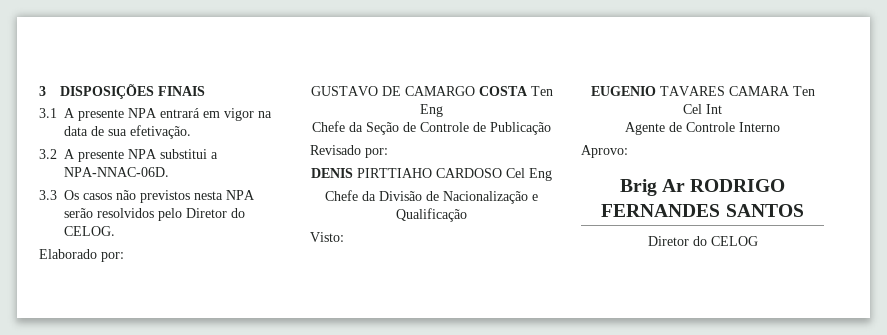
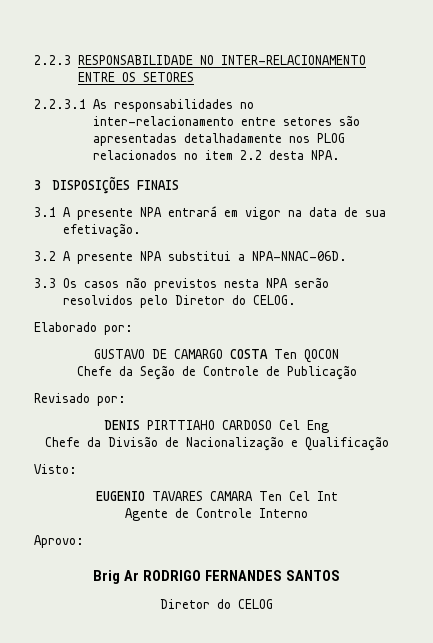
(39, 91) none -> [34,55,366,65] [77,72,194,82] [34,99,254,112] [92,115,360,126] [92,133,345,146] [92,150,340,160] 2.2.3 RESPONSABILIDADE NO INTER-RELACIONAMENTO ENTRE OS SETORES // 2.2.3.1 As responsabilidades no inter-relacionamento entre setores são apresentadas detalhadamente nos PLOG relacionados no item 2.2 desta NPA. //
[420,104,443,117] Eng -> [304,349,339,363] QOCON

